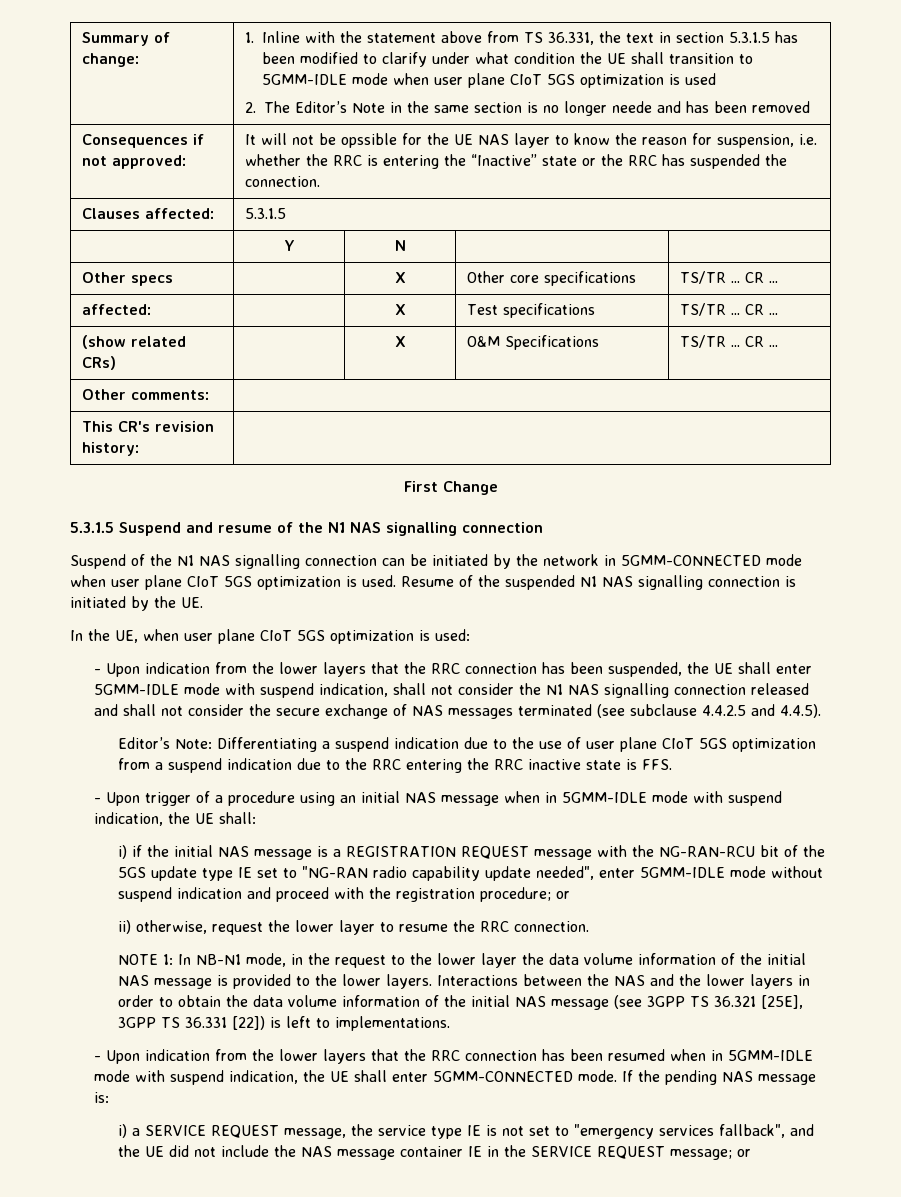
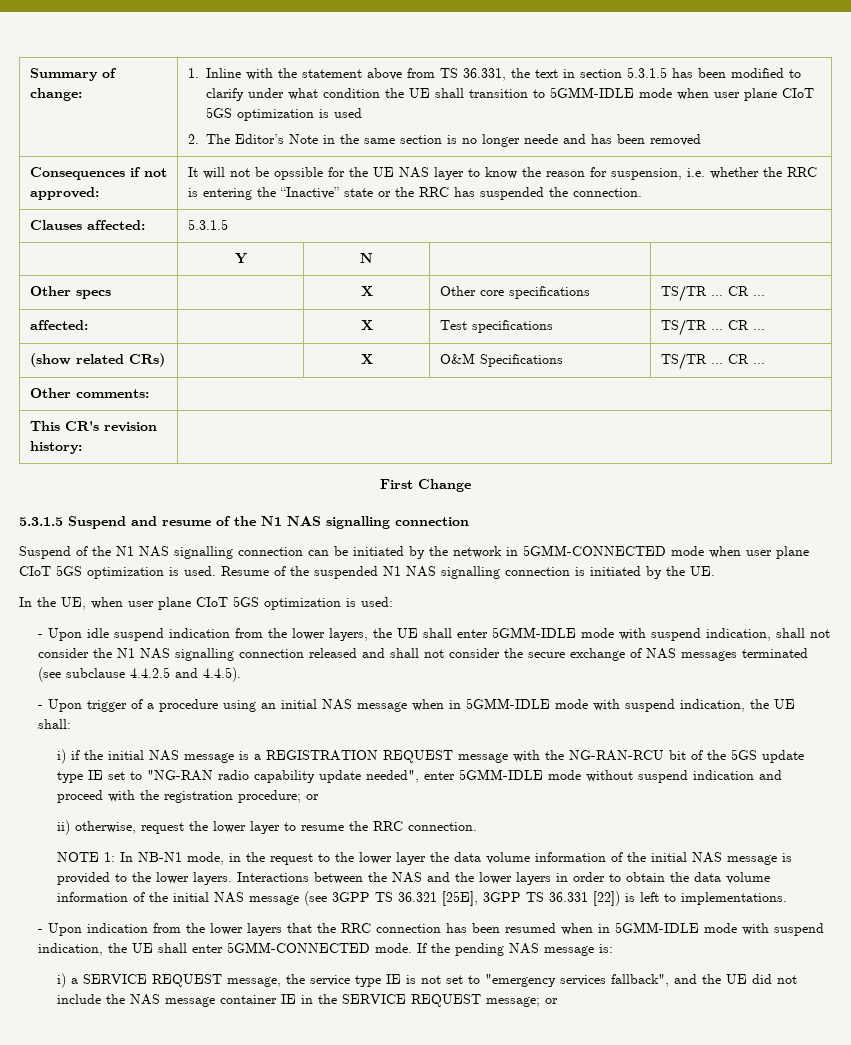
[144,662,682,677] indication from the lower layers that the RRC connection has been suspended, -> [86,628,368,641] idle suspend indication from the lower layers,
[117,737,816,752] [117,758,672,773] // Editor’s Note: Differentiating a suspend indication due to the use of user plane CIoT 5GS optimization from a suspend indication due to the RRC entering the RRC inactive state is FFS. -> (241, 674) none

